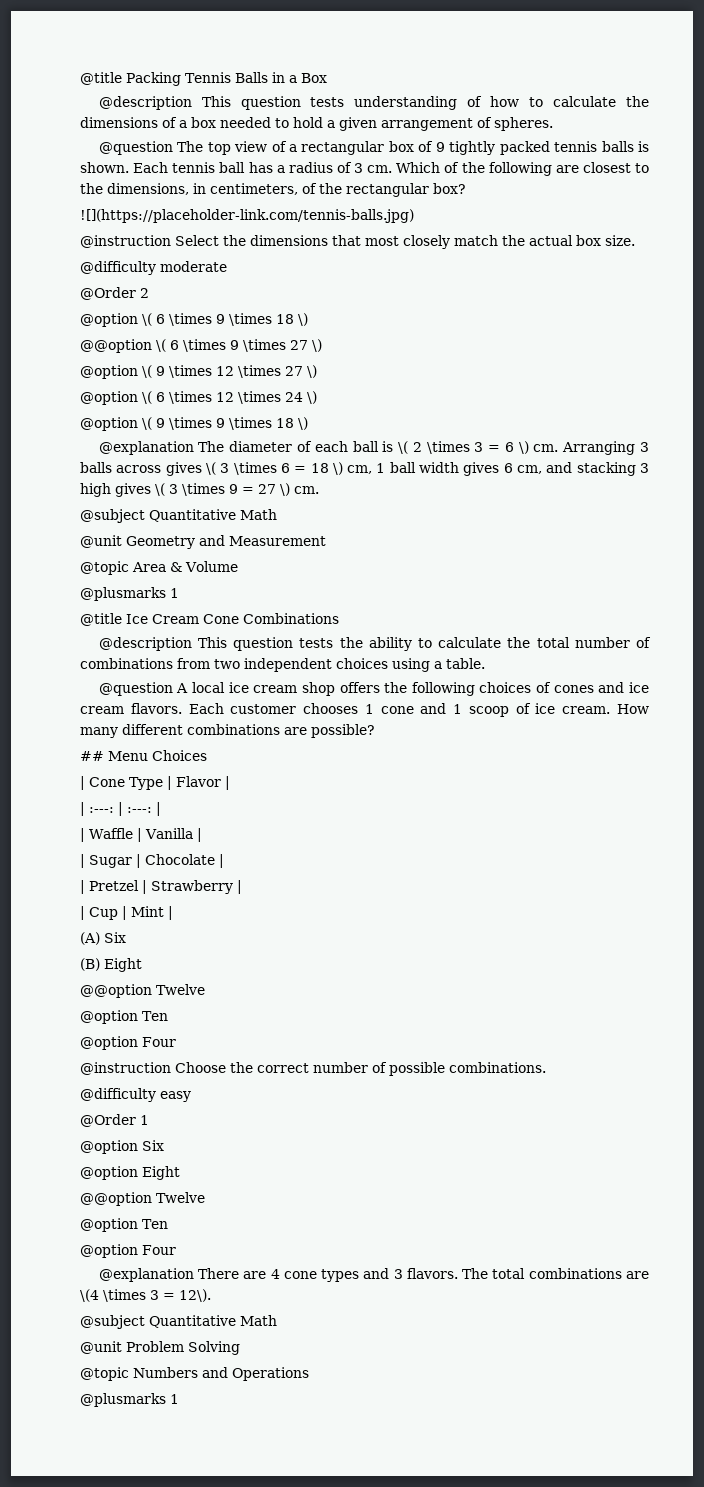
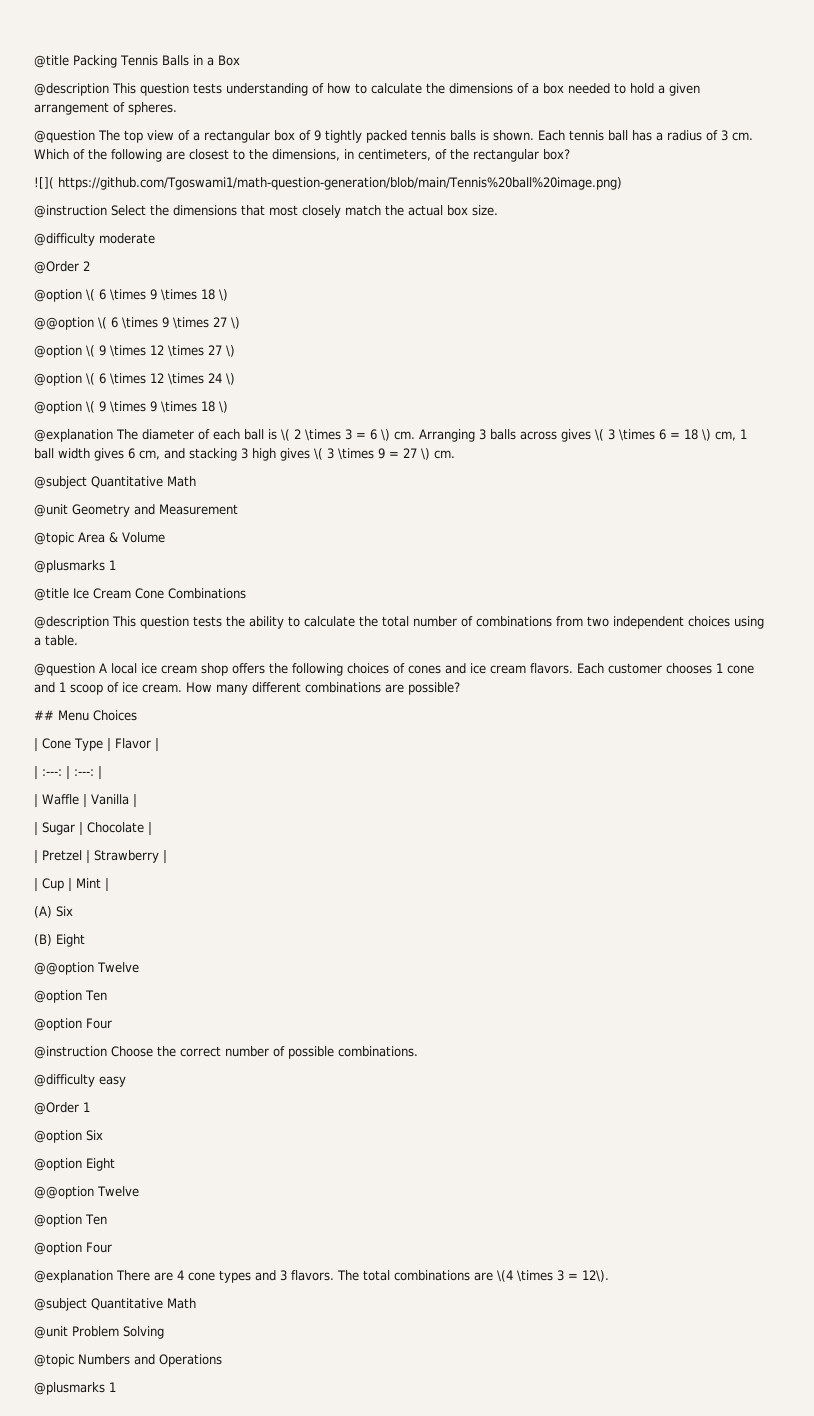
[80,209,414,223] ![](https://placeholder-link.com/tennis-balls.jpg) -> [34,177,622,190] ![]( https://github.com/Tgoswami1/math-question-generation/blob/main/Tennis%20ball%20image.png)

